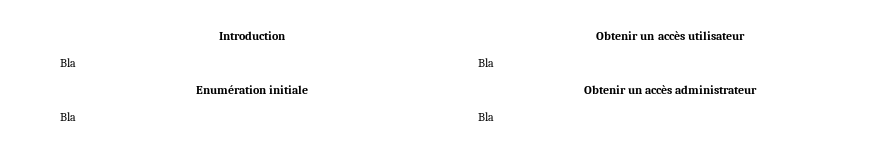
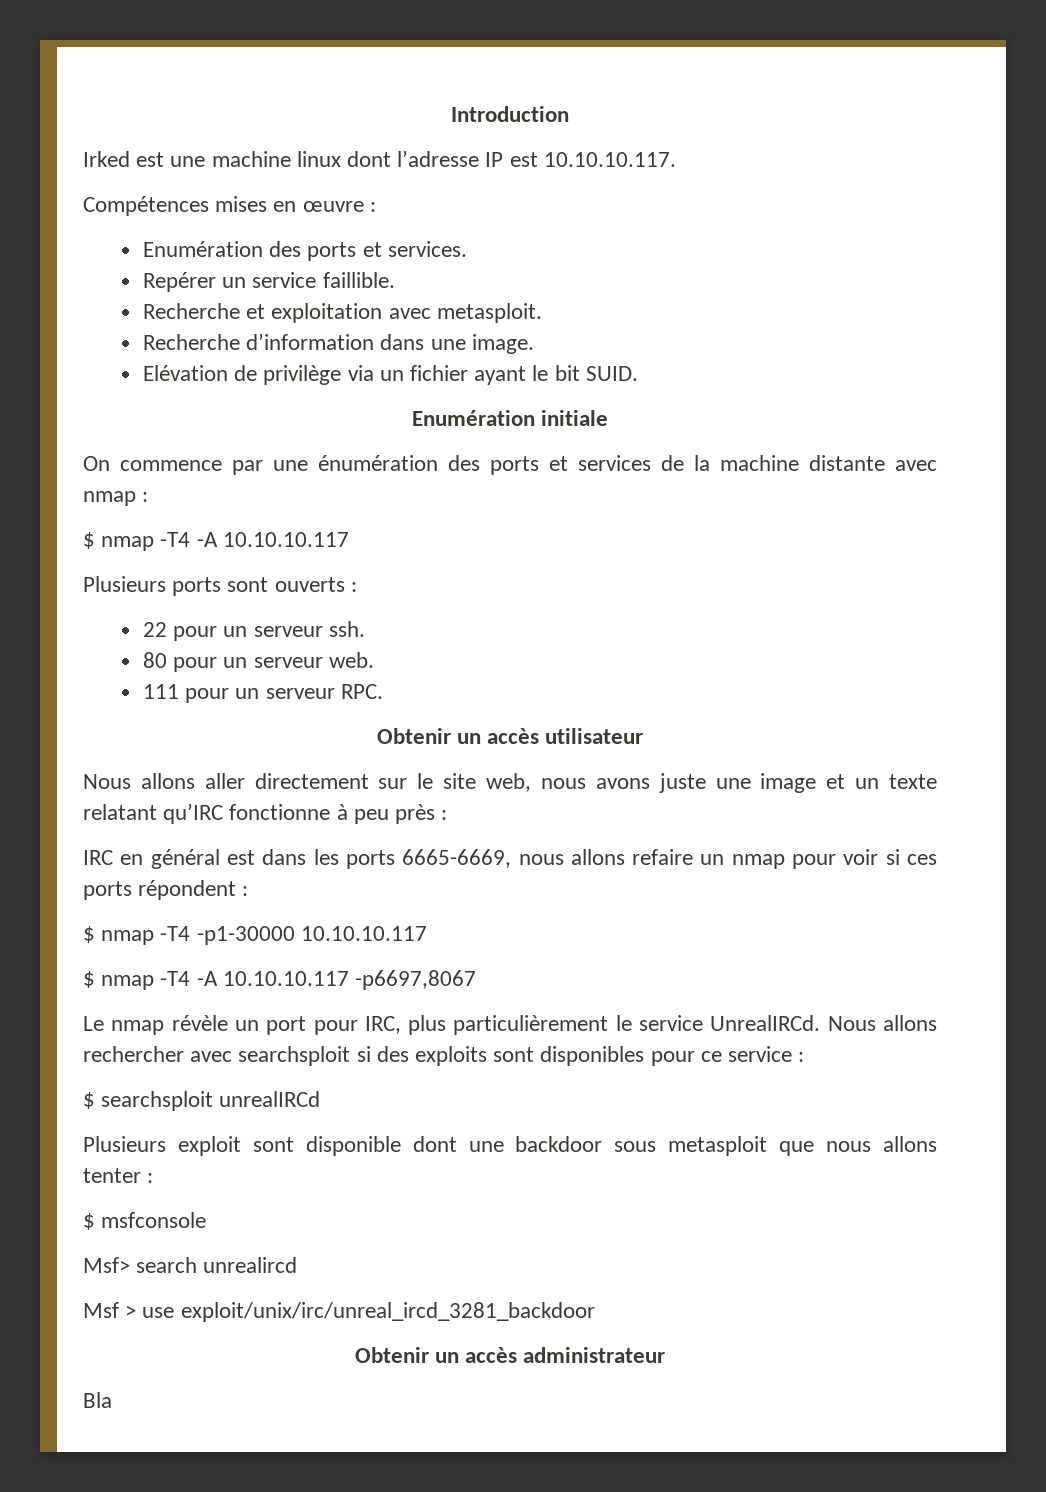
[60,58,76,67] [195,85,309,94] [60,112,76,121] [596,31,745,40] [478,58,494,67] Bla // Enumération initiale // Bla // Obtenir un accès utilisateur // Bla -> [83,150,676,167] [83,196,376,216] [142,241,467,261] [142,272,395,292] [142,303,542,323] [142,333,534,354] [142,365,638,385] [411,410,609,426] [83,455,937,475] [83,491,149,506] [83,532,349,551] [83,576,357,596] [142,621,365,641] [142,652,374,672] [142,684,383,703] [376,728,644,744] [83,773,938,793] [83,803,448,824] [83,849,937,869] [83,880,249,900] [83,926,427,945] [83,970,477,990] [83,1015,937,1035] [83,1046,805,1066] [83,1091,321,1111] [83,1136,937,1156] [83,1168,154,1183] [83,1212,207,1230] [83,1257,298,1273] [83,1302,595,1322] Irked est une machine linux dont l’adresse IP est 10.10.10.117. // Compétences mises en œuvre : // Enumération des ports et services. // Repérer un service faillible. // Recherche et exploitation avec metasploit. // Recherche d’information dans une image. // Elévation de privilège via un fichier ayant le bit SUID. // Enumération initiale // On commence par une énumération des ports et services de la machine distante avec nmap : // $ nmap -T4 -A 10.10.10.117 // Plusieurs ports sont ouverts : // 22 pour un serveur ssh. // 80 pour un serveur web. // 111 pour un serveur RPC. // Obtenir un accès utilisateur // Nous allons aller directement sur le site web, nous avons juste une image et un texte relatant qu’IRC fonctionne à peu près : // IRC en général est dans les ports 6665-6669, nous allons refaire un nmap pour voir si ces ports répondent : // $ nmap -T4 -p1-30000 10.10.10.117 // $ nmap -T4 -A 10.10.10.117 -p6697,8067 // Le nmap révèle un port pour IRC, plus particulièrement le service UnrealIRCd. Nous allons rechercher avec searchsploit si des exploits sont disponibles pour ce service : // $ searchsploit unrealIRCd // Plusieurs exploit sont disponible dont une backdoor sous metasploit que nous allons tenter : // $ msfconsole // Msf> search unrealircd // Msf > use exploit/unix/irc/unreal_ircd_3281_backdoor

